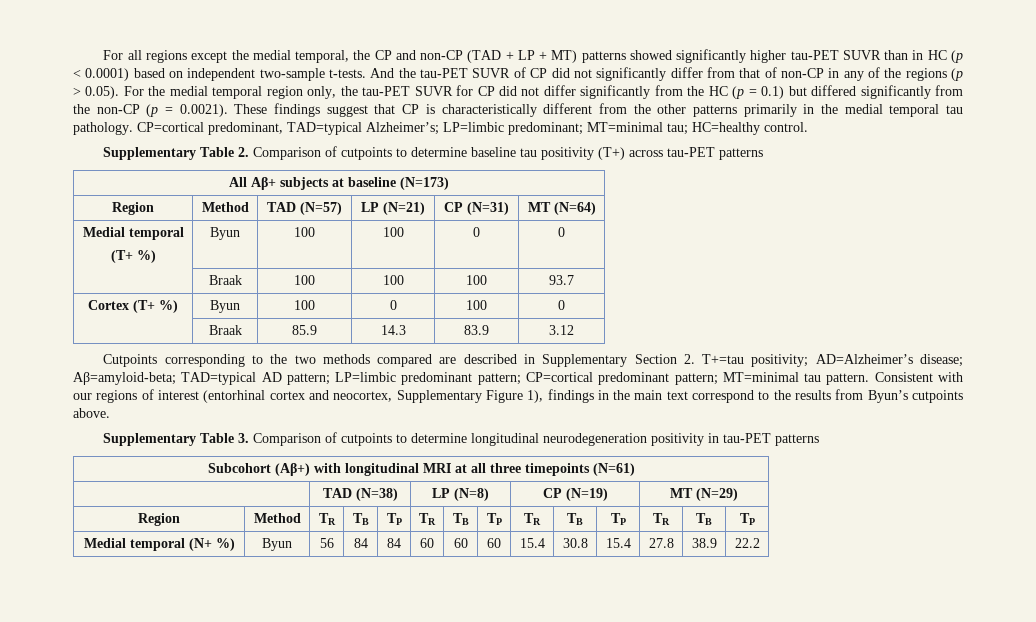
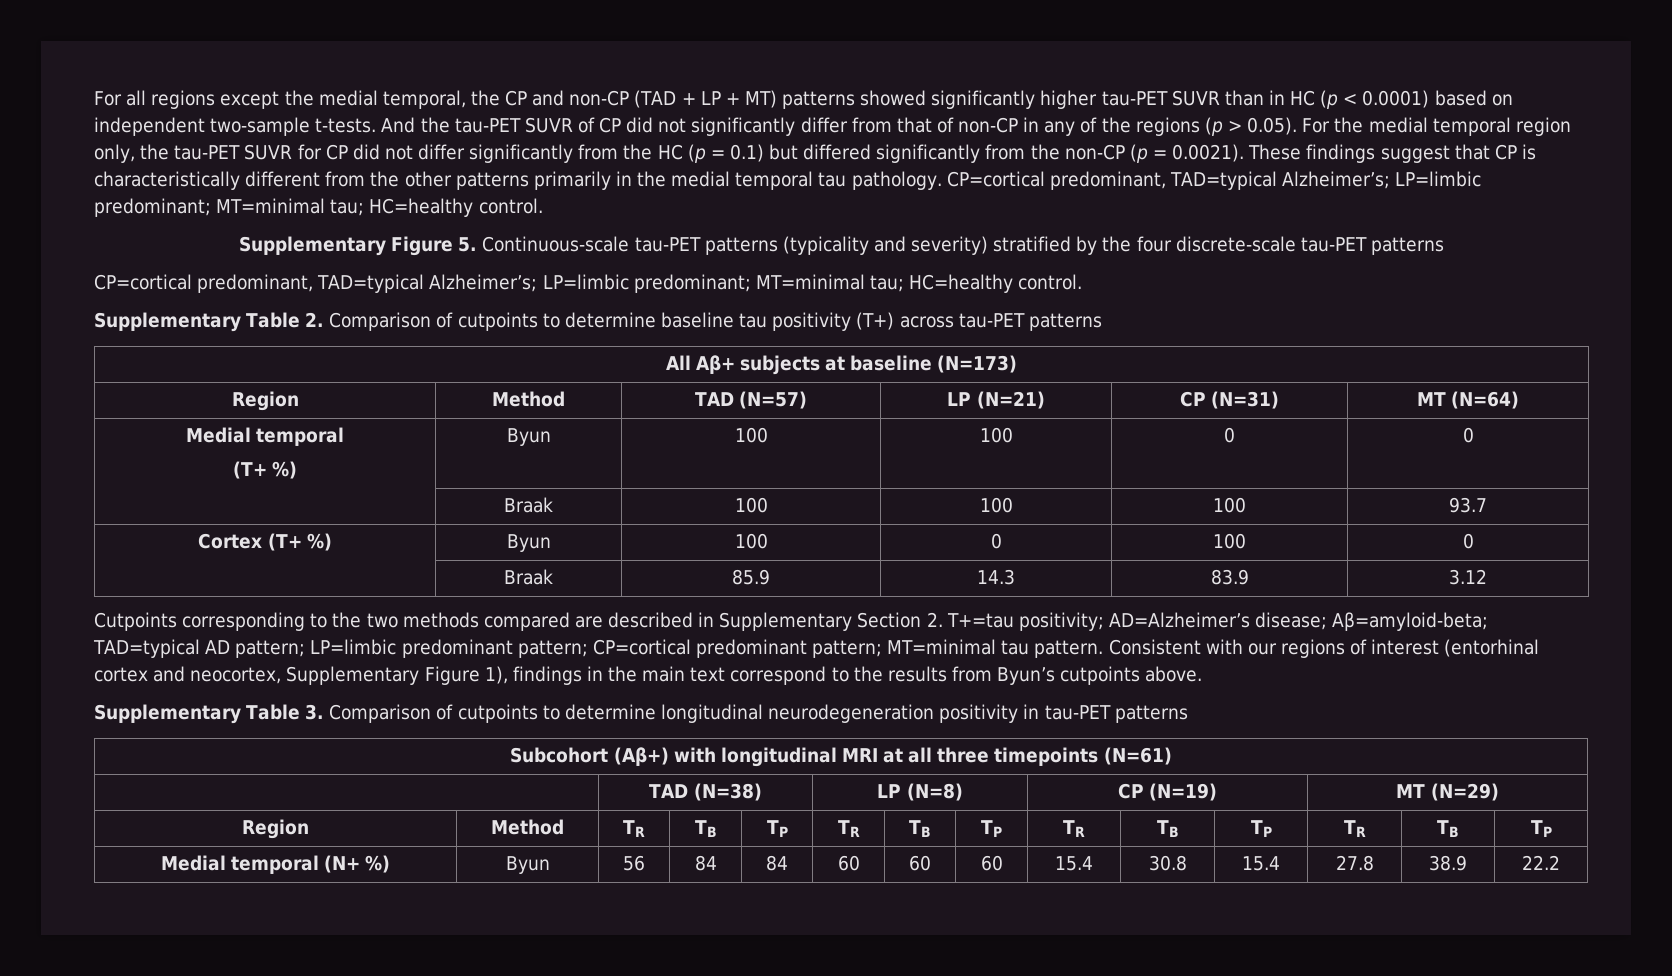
(808, 127) none -> [239,236,1444,256] [94,274,1083,293] // Supplementary Figure 5. Continuous-scale tau-PET patterns (typicality and severity) stratified by the four discrete-scale tau-PET patterns // CP=cortical predominant, TAD=typical Alzheimer’s; LP=limbic predominant; MT=minimal tau; HC=healthy control.

